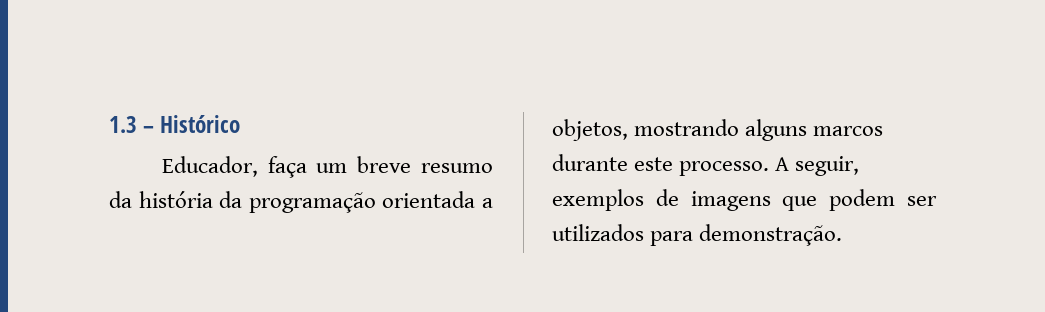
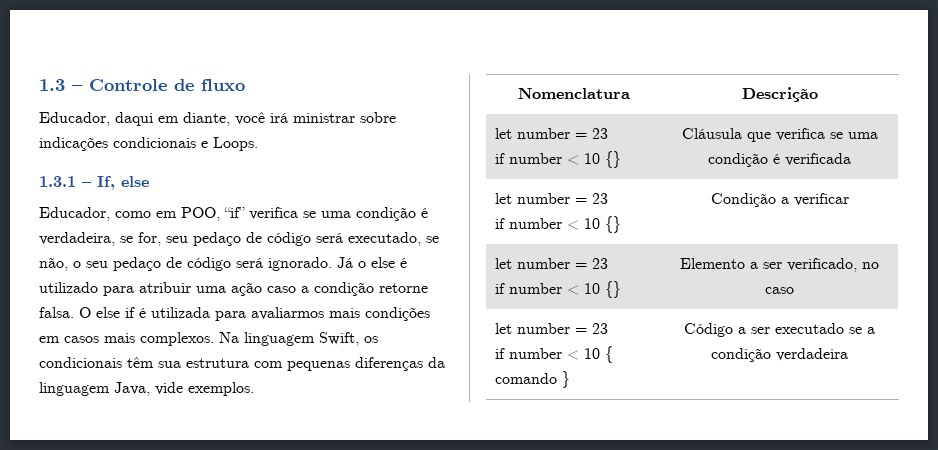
[160,115,241,133] [161,156,493,178] [109,191,493,213] [552,119,884,141] [552,154,860,176] [552,189,937,211] [552,224,843,246] Histórico // Educador, faça um breve resumo da história da programação orientada a objetos, mostrando alguns marcos durante este processo. A seguir, exemplos de imagens que podem ser utilizados para demonstração. -> [89,79,245,91] [39,112,396,126] [39,137,258,151] [39,176,149,190] [39,207,428,221] [39,232,439,246] [39,257,407,271] [39,282,428,296] [39,307,430,321] [39,332,378,346] [39,357,445,371] [39,382,254,396] [517,88,630,99] [741,87,818,102] [494,128,608,139] [494,151,621,168] [681,128,878,142] [708,153,851,167] [494,193,608,204] [494,216,621,233] [710,193,849,207] [494,258,608,269] [494,281,621,298] [680,258,879,272] [765,287,794,294] [494,323,608,334] [494,346,613,363] [494,371,570,388] [684,323,875,337] [711,348,848,362] Controle de fluxo // Educador, daqui em diante, você irá ministrar sobre indicações condicionais e Loops. // 1.3.1 – If, else // Educador, como em POO, “if” verifica se uma condição é verdadeira, se for, seu pedaço de código será executado, se não, o seu pedaço de código será ignorado. Já o else é utilizado para atribuir uma ação caso a condição retorne falsa. O else if é utilizada para avaliarmos mais condições em casos mais complexos. Na linguagem Swift, os condicionais têm sua estrutura com pequenas diferenças da linguagem Java, vide exemplos. // Nomenclatura | Descrição // let number = 23 // if number < 10 {} | Cláusula que verifica se uma condição é verificada // let number = 23 // if number < 10 {} | Condição a verificar // let number = 23 // if number < 10 {} | Elemento a ser verificado, no caso // let number = 23 // if number < 10 { comando } | Código a ser executado se a condição verdadeira

